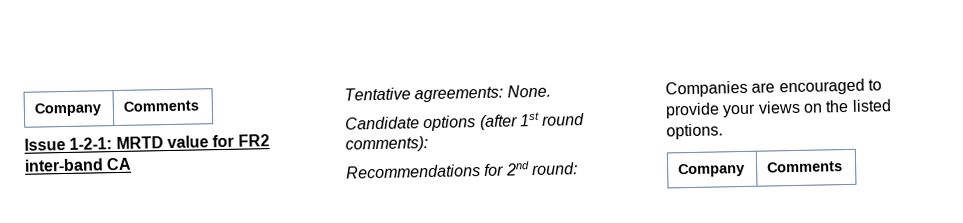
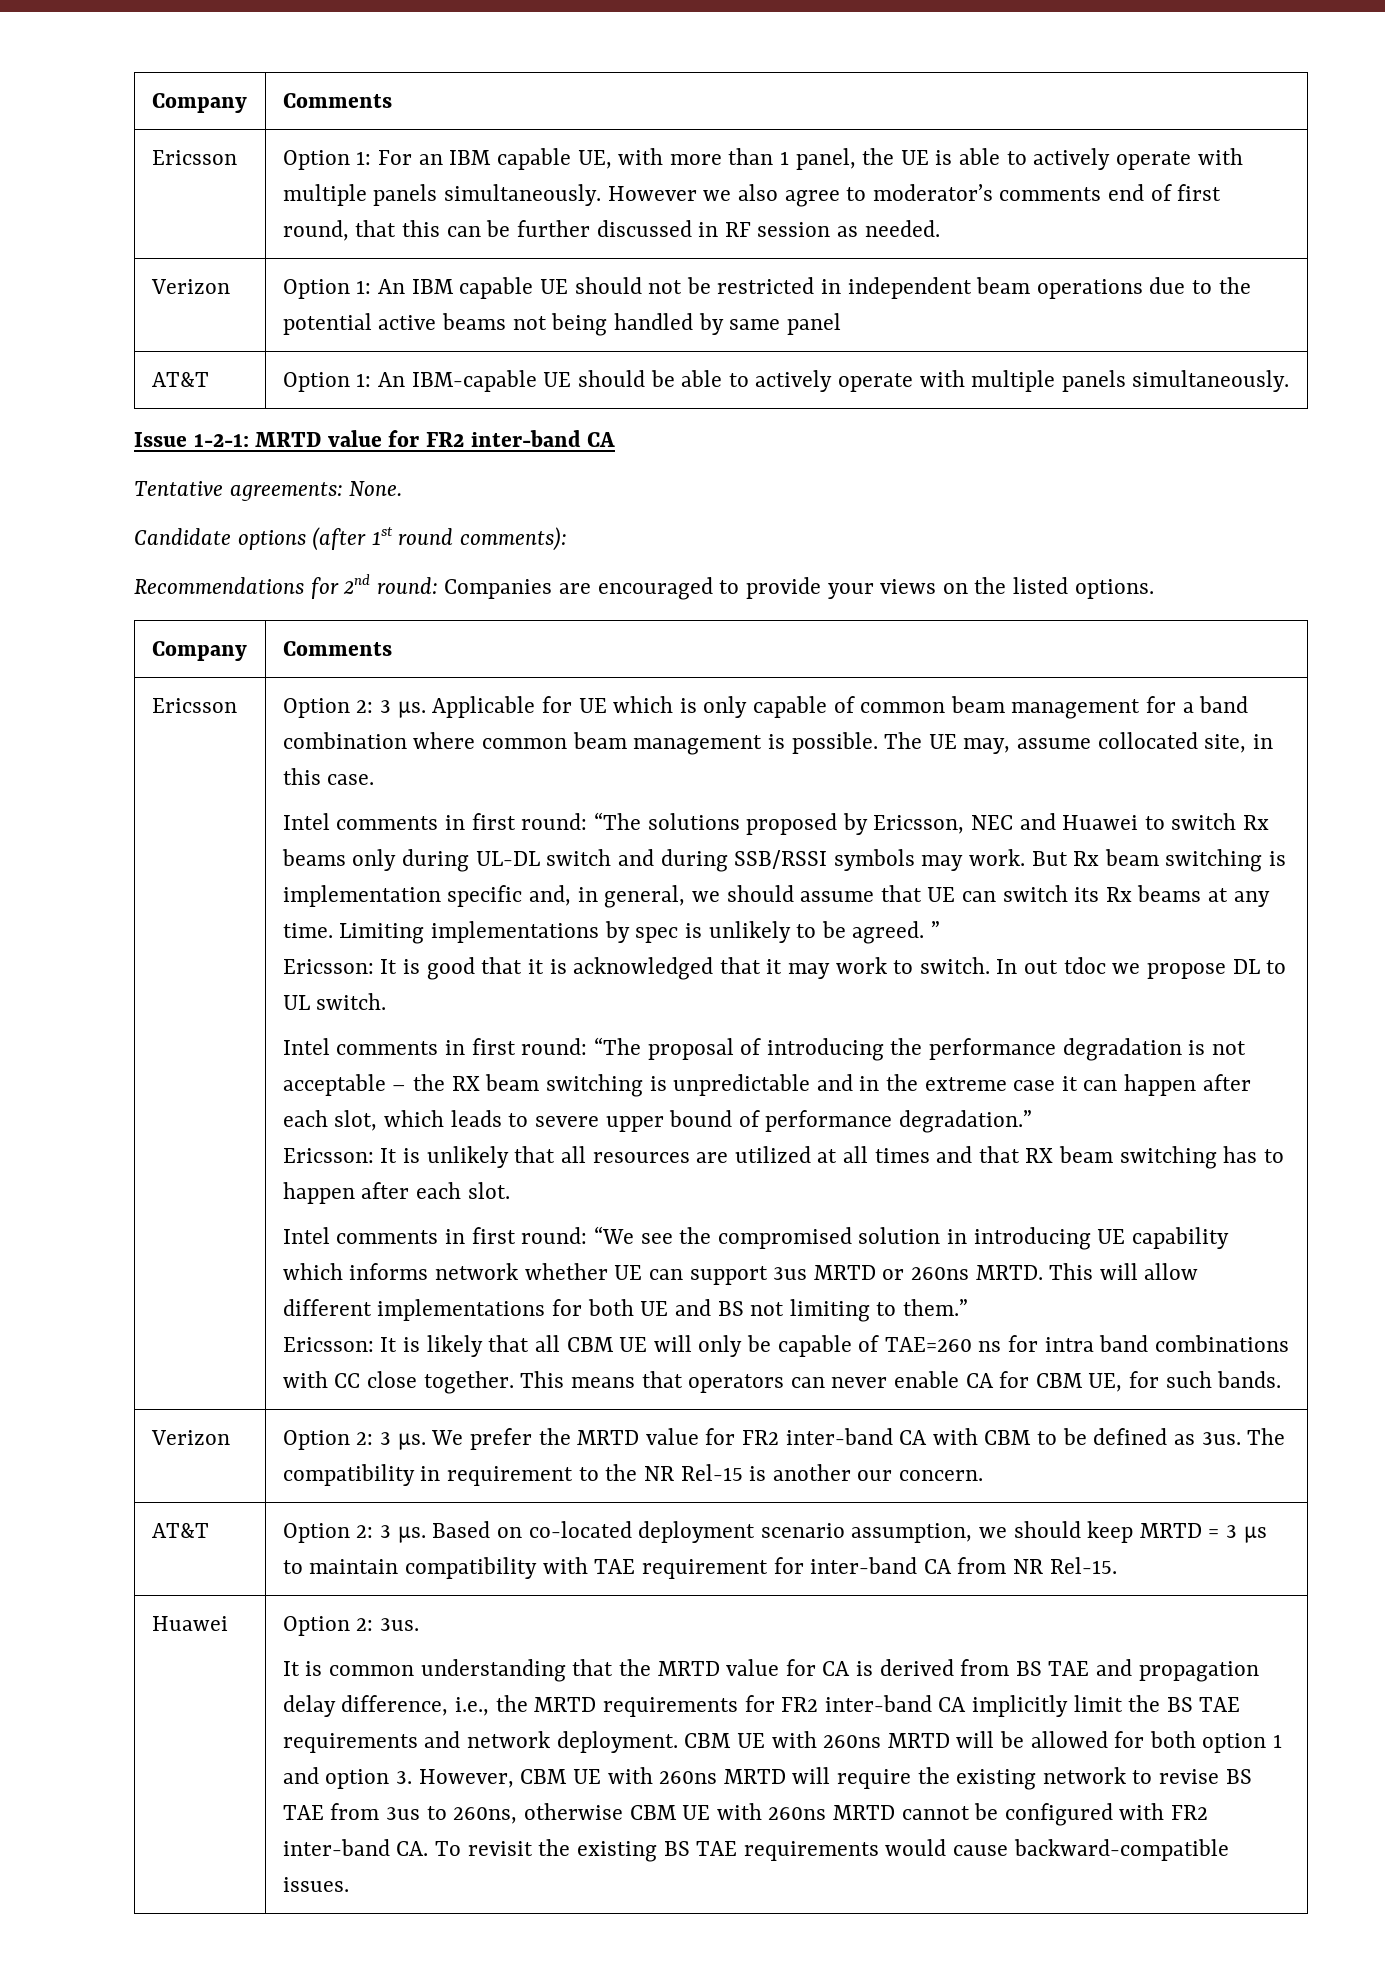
[34,102,103,117] [123,100,200,112] Company | Comments -> [151,93,247,113] [282,93,392,108] [151,150,237,165] [282,148,1243,170] [282,184,1222,207] [282,220,940,241] [150,279,230,294] [282,277,1251,299] [282,313,841,336] [151,372,209,387] [282,370,1290,392] Company | Comments // Ericsson | Option 1: For an IBM capable UE, with more than 1 panel, the UE is able to actively operate with multiple panels simultaneously. However we also agree to moderator’s comments end of first round, that this can be further discussed in RF session as needed. // Verizon | Option 1: An IBM capable UE should not be restricted in independent beam operations due to the potential active beams not being handled by same panel // AT&T | Option 1: An IBM-capable UE should be able to actively operate with multiple panels simultaneously.
(844, 167) none -> [151,698,237,713] [282,696,1249,719] [282,732,1273,755] [282,768,375,785] [282,812,1270,835] [281,849,1287,872] [282,885,1270,908] [282,921,940,944] [282,957,1287,980] [282,993,387,1010] [282,1037,1246,1061] [282,1074,1251,1097] [282,1110,1032,1133] [282,1146,1284,1169] [282,1182,510,1204] [282,1226,1229,1250] [282,1263,1199,1285] [282,1299,968,1322] [282,1335,1289,1357] [282,1371,1282,1394] [150,1430,230,1445] [282,1428,1286,1450] [282,1464,983,1486] [151,1523,209,1538] [282,1521,1267,1543] [282,1557,1117,1579] [151,1616,228,1631] [282,1616,420,1636] [282,1659,1259,1682] [282,1695,1241,1717] [282,1731,1283,1753] [282,1767,1252,1790] [282,1803,1209,1826] [282,1839,1229,1862] [282,1877,349,1892] // Ericsson | Option 2: 3 µs. Applicable for UE which is only capable of common beam management for a band combination where common beam management is possible. The UE may, assume collocated site, in this case. // Intel comments in first round: “The solutions proposed by Ericsson, NEC and Huawei to switch Rx beams only during UL-DL switch and during SSB/RSSI symbols may work. But Rx beam switching is implementation specific and, in general, we should assume that UE can switch its Rx beams at any time. Limiting implementations by spec is unlikely to be agreed. ” // Ericsson: It is good that it is acknowledged that it may work to switch. In out tdoc we propose DL to UL switch. // Intel comments in first round: “The proposal of introducing the performance degradation is not acceptable – the RX beam switching is unpredictable and in the extreme case it can happen after each slot, which leads to severe upper bound of performance degradation.” // Ericsson: It is unlikely that all resources are utilized at all times and that RX beam switching has to happen after each slot. // Intel comments in first round: “We see the compromised solution in introducing UE capability which informs network whether UE can support 3us MRTD or 260ns MRTD. This will allow different implementations for both UE and BS not limiting to them.” // Ericsson: It is likely that all CBM UE will only be capable of TAE=260 ns for intra band combinations with CC close together. This means that operators can never enable CA for CBM UE, for such bands. // Verizon | Option 2: 3 µs. We prefer the MRTD value for FR2 inter-band CA with CBM to be defined as 3us. The compatibility in requirement to the NR Rel-15 is another our concern. // AT&T | Option 2: 3 µs. Based on co-located deployment scenario assumption, we should keep MRTD = 3 µs to maintain compatibility with TAE requirement for inter-band CA from NR Rel-15. // Huawei | Option 2: 3us. // It is common understanding that the MRTD value for CA is derived from BS TAE and propagation delay difference, i.e., the MRTD requirements for FR2 inter-band CA implicitly limit the BS TAE requirements and network deployment. CBM UE with 260ns MRTD will be allowed for both option 1 and option 3. However, CBM UE with 260ns MRTD will require the existing network to revise BS TAE from 3us to 260ns, otherwise CBM UE with 260ns MRTD cannot be configured with FR2 inter-band CA. To revisit the existing BS TAE requirements would cause backward-compatible issues.

